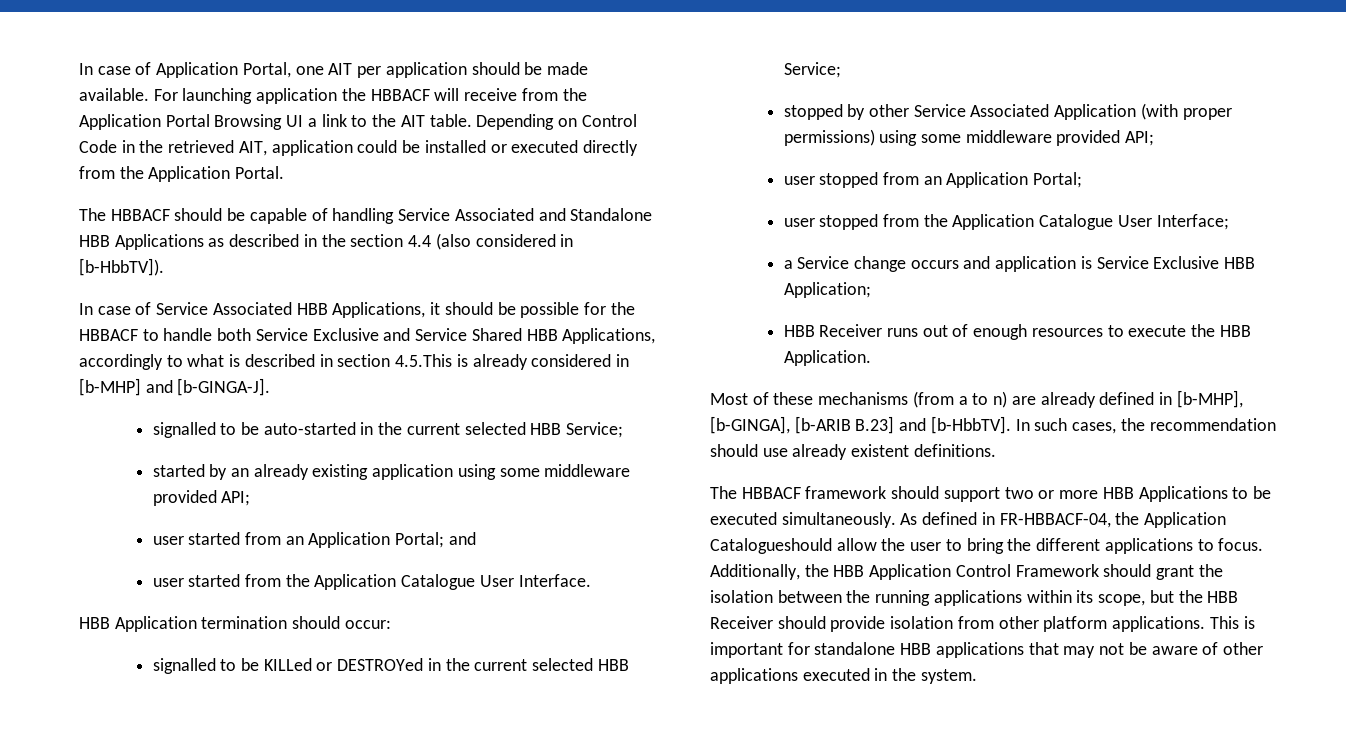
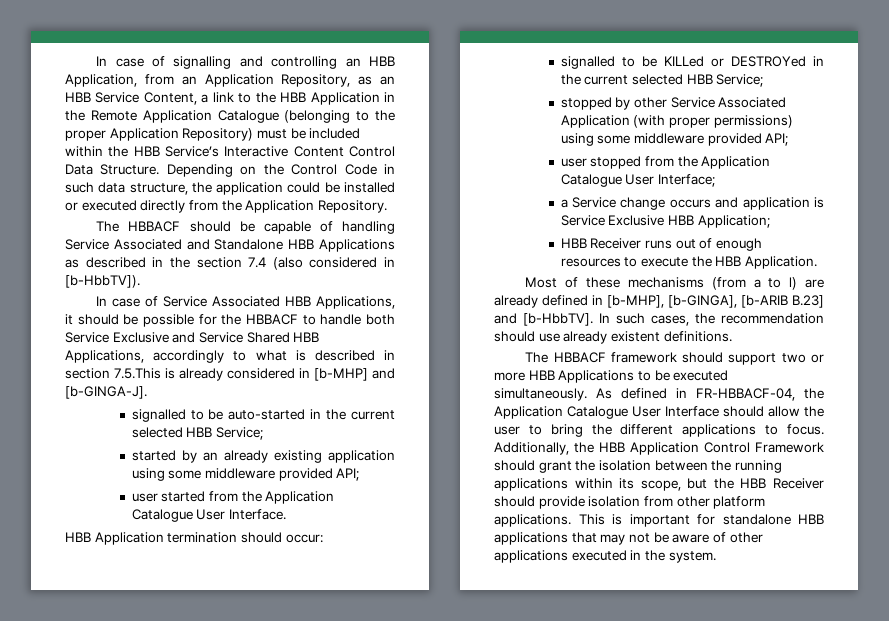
[79,62,588,78] [79,88,587,104] [79,114,472,130] In case of Application Portal, one AIT per application should be made available. For launching application the HBBACF will receive from the Application Portal Browsing UI a link to the AIT table. -> [96,56,395,69] [65,74,395,87] [65,92,396,105] [65,110,395,123] [65,128,361,141] [65,146,395,157] [65,164,160,175] In case of signalling and controlling an HBB Application, from an Application Repository, as an HBB Service Content, a link to the HBB Application in the Remote Application Catalogue (belonging to the proper Application Repository) must be included within the HBB Service’s Interactive Content Control Data Structure.
(577, 122) none -> [263,164,284,175] the
[139,140,267,156] the retrieved AIT, -> [65,182,212,195] such data structure, the
[235,166,285,179] Portal. -> [317,200,387,213] Repository.
[408,235,432,247] 4.4 -> [248,257,267,268] 7.4
[395,354,453,367] 4.5.This -> [114,368,161,379] 7.5.This
[152,532,476,548] // user started from an Application Portal; and -> (360, 474) none
[783,172,1083,188] // user stopped from an Application Portal; -> (789, 139) none
[993,391,1008,408] n) -> [789,277,798,290] l)
[710,538,832,554] Catalogueshould -> [567,406,764,419] Catalogue User Interface should

